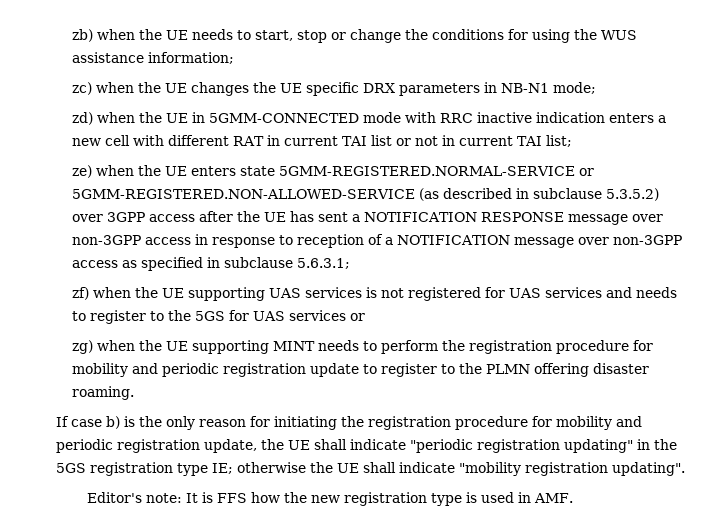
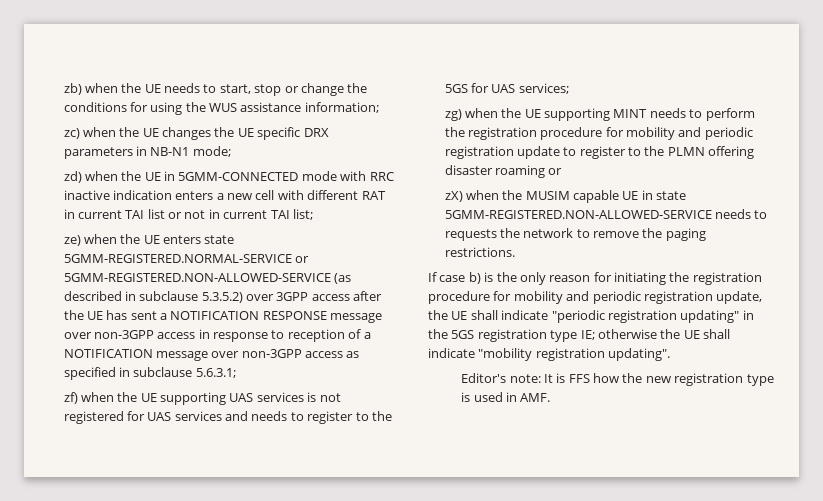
[288,310,365,321] services or -> [518,83,569,94] services;
[71,386,134,400] roaming. -> [494,165,563,178] [444,190,687,203] [444,209,768,219] [444,228,706,241] [444,247,515,257] roaming or // zX) when the MUSIM capable UE in state 5GMM-REGISTERED.NON-ALLOWED-SERVICE needs to requests the network to remove the paging restrictions.

